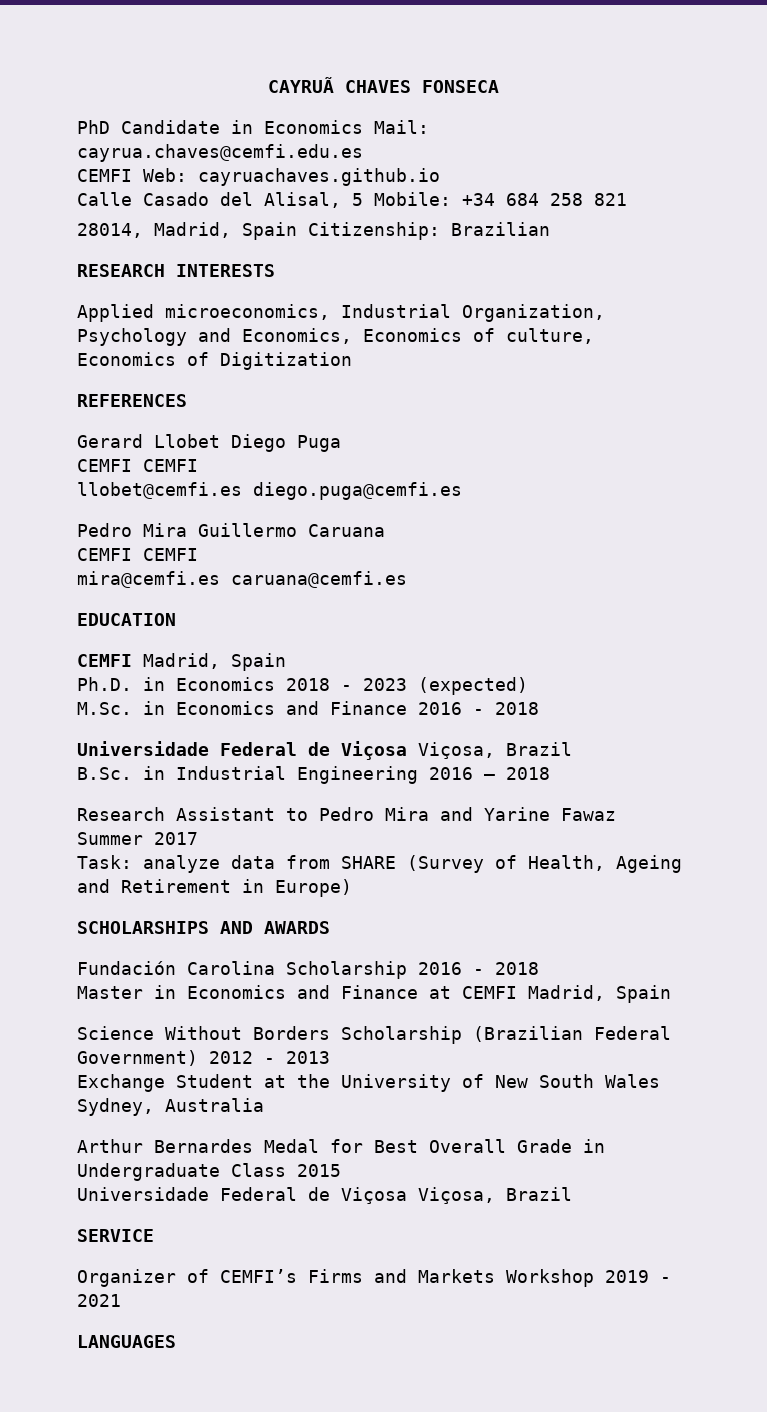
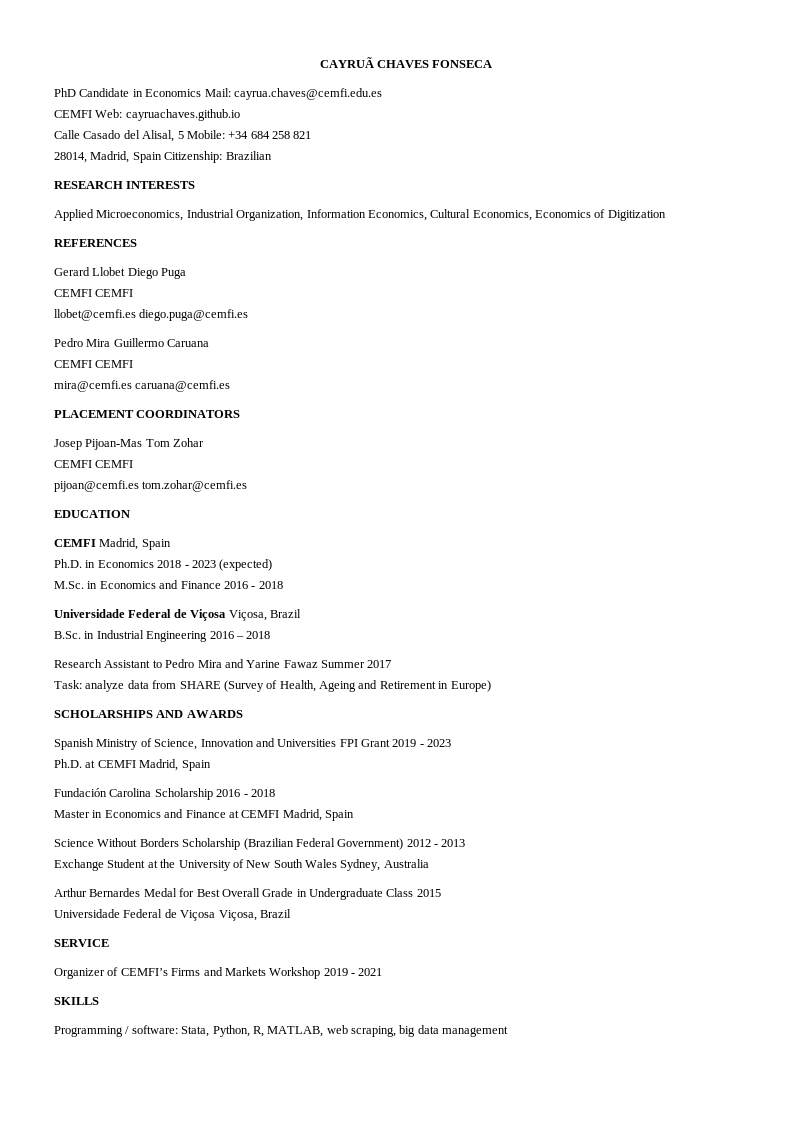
[165,304,330,320] microeconomics, -> [96,210,184,221] Microeconomics,
[77,328,594,346] Psychology and Economics, Economics of culture, -> [306,209,532,221] Information Economics, Cultural Economics,
(407, 579) none -> [54,410,241,418] [54,438,205,450] [54,460,134,468] [54,480,248,492] // PLACEMENT COORDINATORS // Josep Pijoan-Mas Tom Zohar // CEMFI CEMFI // pijoan@cemfi.es tom.zohar@cemfi.es
(330, 927) none -> [54,738,452,750] [54,759,211,771] // Spanish Ministry of Science, Innovation and Universities FPI Grant 2019 - 2023 // Ph.D. at CEMFI Madrid, Spain
[77,1335,176,1348] LANGUAGES -> [54,997,99,1005] [54,1025,509,1037] SKILLS // Programming / software: Stata, Python, R, MATLAB, web scraping, big data management

